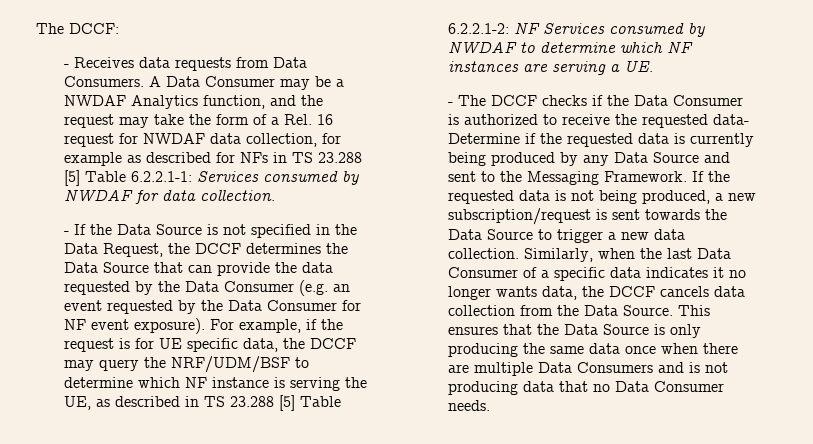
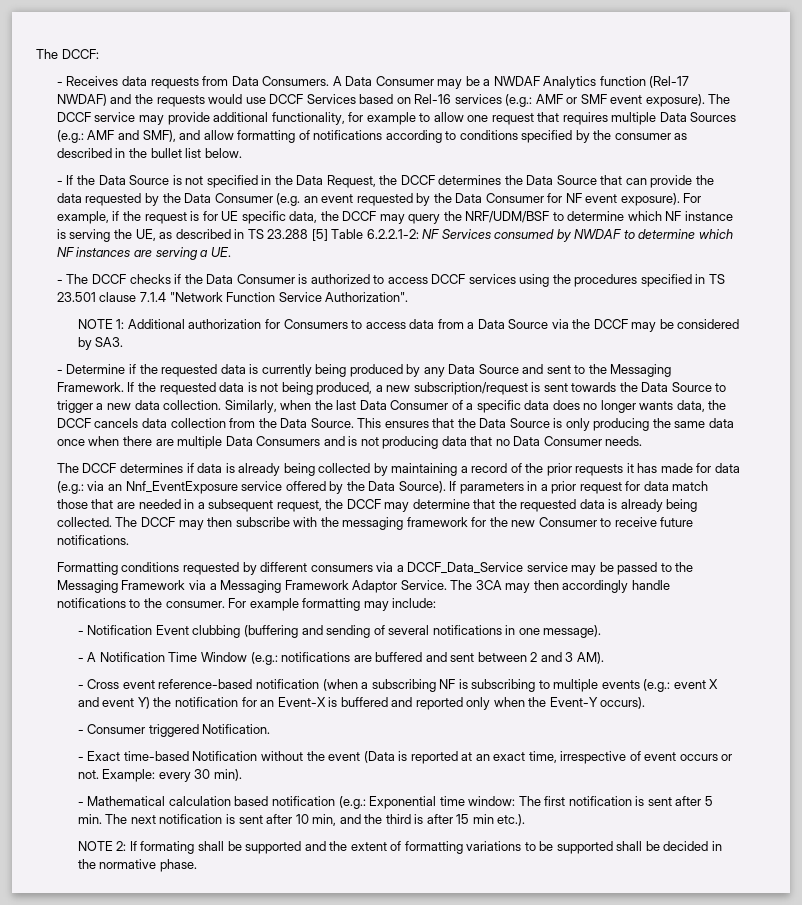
[203,95,324,109] [64,114,334,128] [64,133,342,147] [64,152,363,166] [64,170,360,186] [64,189,276,204] function, and the request may take the form of a Rel. 16 request for NWDAF data collection, for example as described for NFs in TS 23.288 [5] Table 6.2.2.1-1: Services consumed by NWDAF for data collection. -> [599,76,690,88] [56,94,731,107] [56,112,737,125] [56,130,688,143] [56,148,242,158] function (Rel-17 NWDAF) and the requests would use DCCF Services based on Rel-16 services (e.g.: AMF or SMF event exposure). The DCCF service may provide additional functionality, for example to allow one request that requires multiple Data Sources (e.g.: AMF and SMF), and allow formatting of notifications according to conditions specified by the consumer as described in the bullet list below.
[562,114,750,128] receive the requested data- -> [387,274,725,287] [56,292,409,302] [77,319,740,332] [77,337,124,350] [56,369,63,374] access DCCF services using the procedures specified in TS 23.501 clause 7.1.4 "Network Function Service Authorization". // NOTE 1: Additional authorization for Consumers to access data from a Data Source via the DCCF may be considered by SA3. // -
[646,267,725,278] indicates it -> [552,400,580,410] does
(491, 405) none -> [56,463,740,476] [56,481,709,494] [56,499,698,512] [56,517,694,530] [56,535,129,545] [56,562,694,575] [56,580,670,593] [56,598,437,611] [77,625,602,638] [77,652,604,665] [77,679,719,692] [77,697,646,710] [77,724,271,737] [77,751,733,764] [77,769,242,782] [77,796,713,809] [77,814,526,826] [77,841,722,854] [77,859,197,872] // The DCCF determines if data is already being collected by maintaining a record of the prior requests it has made for data (e.g.: via an Nnf_EventExposure service offered by the Data Source). If parameters in a prior request for data match those that are needed in a subsequent request, the DCCF may determine that the requested data is already being collected. The DCCF may then subscribe with the messaging framework for the new Consumer to receive future notifications. // Formatting conditions requested by different consumers via a DCCF_Data_Service service may be passed to the Messaging Framework via a Messaging Framework Adaptor Service. The 3CA may then accordingly handle notifications to the consumer. For example formatting may include: // - Notification Event clubbing (buffering and sending of several notifications in one message). // - A Notification Time Window (e.g.: notifications are buffered and sent between 2 and 3 AM). // - Cross event reference-based notification (when a subscribing NF is subscribing to multiple events (e.g.: event X and event Y) the notification for an Event-X is buffered and reported only when the Event-Y occurs). // - Consumer triggered Notification. // - Exact time-based Notification without the event (Data is reported at an exact time, irrespective of event occurs or not. Example: every 30 min). // - Mathematical calculation based notification (e.g.: Exponential time window: The first notification is sent after 5 min. The next notification is sent after 10 min, and the third is after 15 min etc.). // NOTE 2: If formating shall be supported and the extent of formatting variations to be supported shall be decided in the normative phase.

